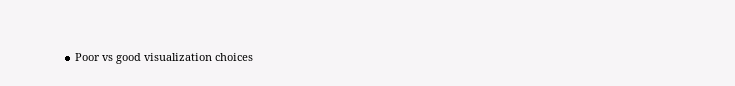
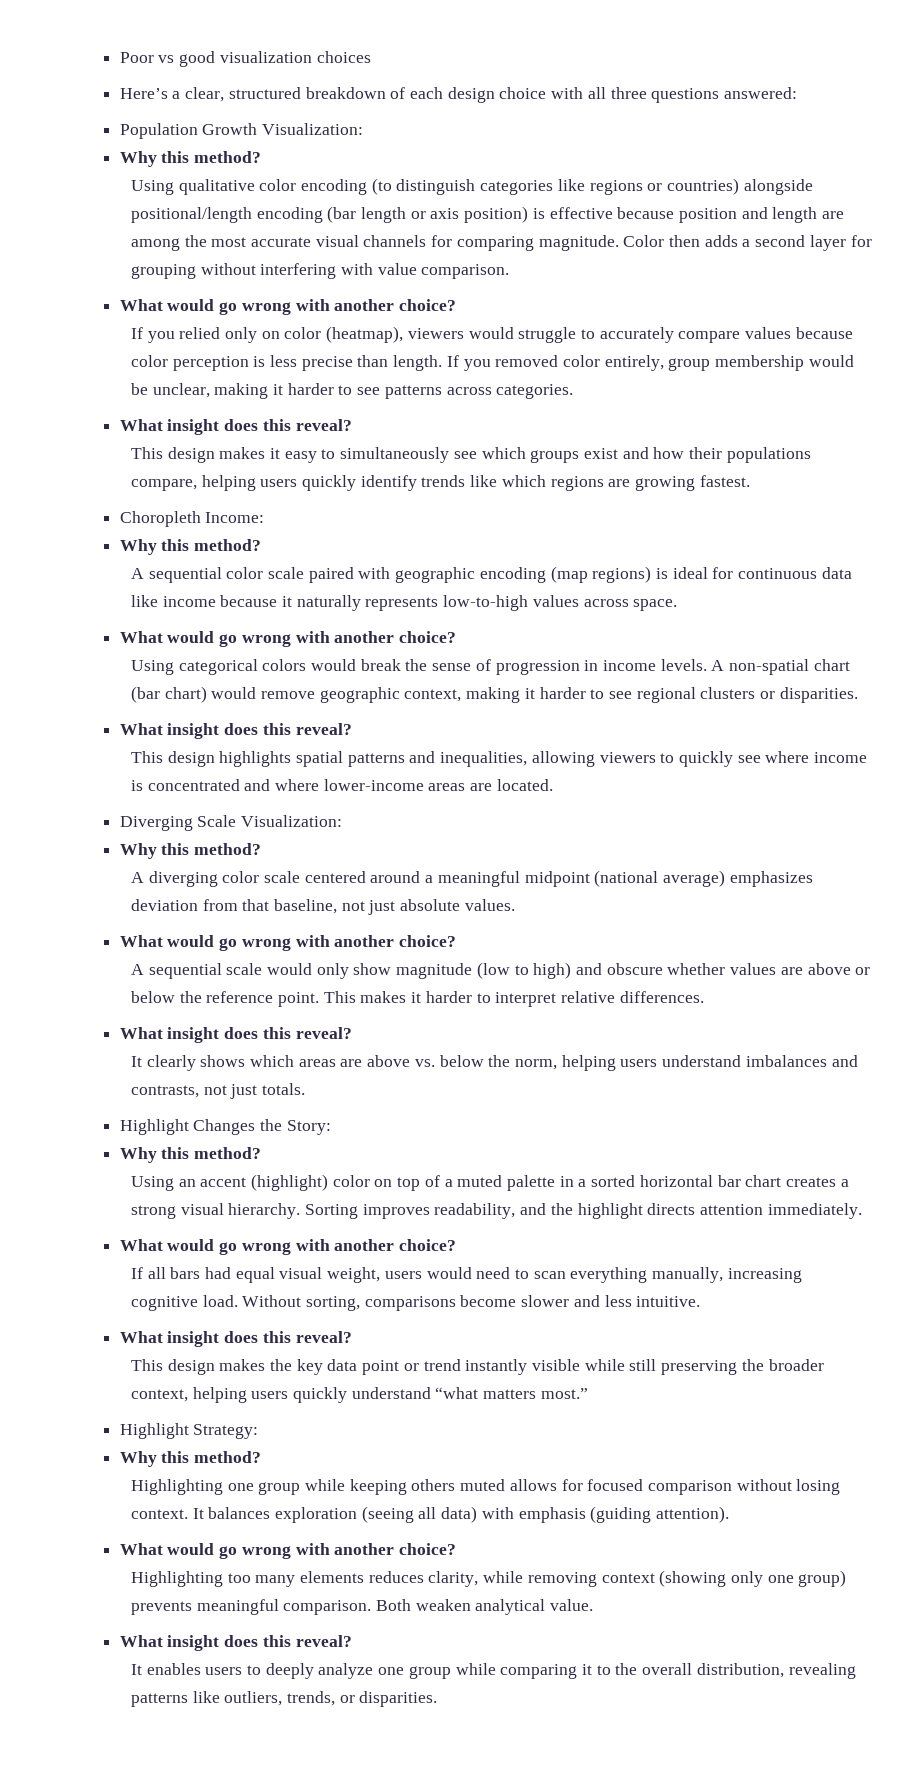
(253, 57) none -> [119,87,798,103] [119,123,364,139] [119,151,262,167] [130,178,813,195] [130,206,845,223] [130,235,872,251] [130,263,510,279] [119,299,456,315] [130,326,853,343] [130,355,854,371] [130,383,574,399] [119,419,352,435] [130,447,811,463] [130,475,750,491] [119,511,265,527] [119,539,262,555] [130,566,852,583] [130,595,678,611] [119,631,456,647] [130,659,850,675] [130,686,858,703] [119,723,352,739] [130,751,868,767] [130,779,553,791] [119,815,343,831] [119,843,262,859] [130,870,813,887] [130,899,515,915] [119,935,456,951] [130,962,871,979] [130,991,704,1007] [119,1027,352,1043] [130,1055,858,1071] [130,1083,305,1099] [119,1119,331,1135] [119,1147,262,1163] [130,1174,849,1191] [130,1203,862,1219] [119,1239,456,1255] [130,1267,802,1283] [130,1295,701,1311] [119,1331,352,1347] [130,1359,824,1375] [130,1387,588,1403] [119,1423,259,1439] [119,1451,262,1467] [130,1479,841,1495] [130,1506,730,1523] [119,1543,456,1559] [130,1570,847,1587] [130,1599,594,1615] [119,1635,352,1651] [130,1663,856,1679] [130,1691,438,1707] // Here’s a clear, structured breakdown of each design choice with all three questions answered: // Population Growth Visualization: // Why this method? // Using qualitative color encoding (to distinguish categories like regions or countries) alongside positional/length encoding (bar length or axis position) is effective because position and length are among the most accurate visual channels for comparing magnitude. Color then adds a second layer for grouping without interfering with value comparison. // What would go wrong with another choice? // If you relied only on color (heatmap), viewers would struggle to accurately compare values because color perception is less precise than length. If you removed color entirely, group membership would be unclear, making it harder to see patterns across categories. // What insight does this reveal? // This design makes it easy to simultaneously see which groups exist and how their populations compare, helping users quickly identify trends like which regions are growing fastest. // Choropleth Income: // Why this method? // A sequential color scale paired with geographic encoding (map regions) is ideal for continuous data like income because it naturally represents low-to-high values across space. // What would go wrong with another choice? // Using categorical colors would break the sense of progression in income levels. A non-spatial chart (bar chart) would remove geographic context, making it harder to see regional clusters or disparities. // What insight does this reveal? // This design highlights spatial patterns and inequalities, allowing viewers to quickly see where income is concentrated and where lower-income areas are located. // Diverging Scale Visualization: // Why this method? // A diverging color scale centered around a meaningful midpoint (national average) emphasizes deviation from that baseline, not just absolute values. // What would go wrong with another choice? // A sequential scale would only show magnitude (low to high) and obscure whether values are above or below the reference point. This makes it harder to interpret relative differences. // What insight does this reveal? // It clearly shows which areas are above vs. below the norm, helping users understand imbalances and contrasts, not just totals. // Highlight Changes the Story: // Why this method? // Using an accent (highlight) color on top of a muted palette in a sorted horizontal bar chart creates a strong visual hierarchy. Sorting improves readability, and the highlight directs attention immediately. // What would go wrong with another choice? // If all bars had equal visual weight, users would need to scan everything manually, increasing cognitive load. Without sorting, comparisons become slower and less intuitive. // What insight does this reveal? // This design makes the key data point or trend instantly visible while still preserving the broader context, helping users quickly understand “what matters most.” // Highlight Strategy: // Why this method? // Highlighting one group while keeping others muted allows for focused comparison without losing context. It balances exploration (seeing all data) with emphasis (guiding attention). // What would go wrong with another choice? // Highlighting too many elements reduces clarity, while removing context (showing only one group) prevents meaningful comparison. Both weaken analytical value. // What insight does this reveal? // It enables users to deeply analyze one group while comparing it to the overall distribution, revealing patterns like outliers, trends, or disparities.

